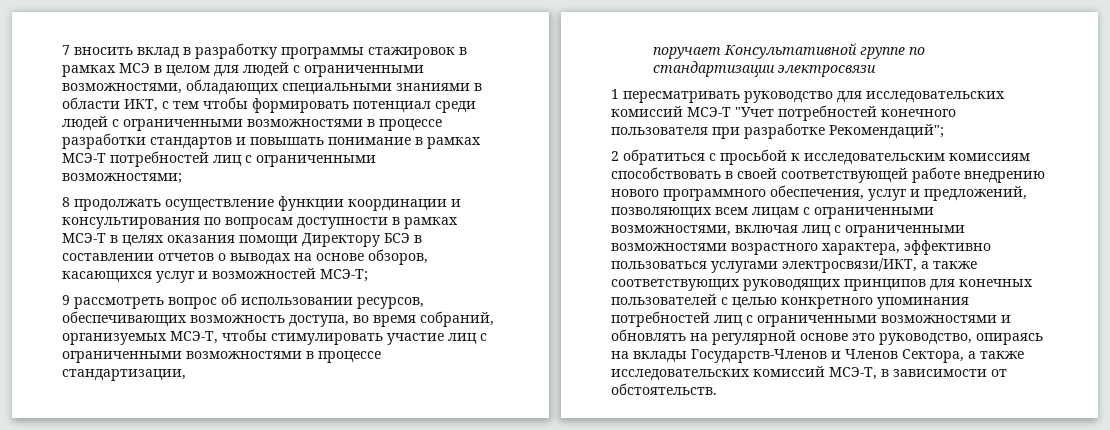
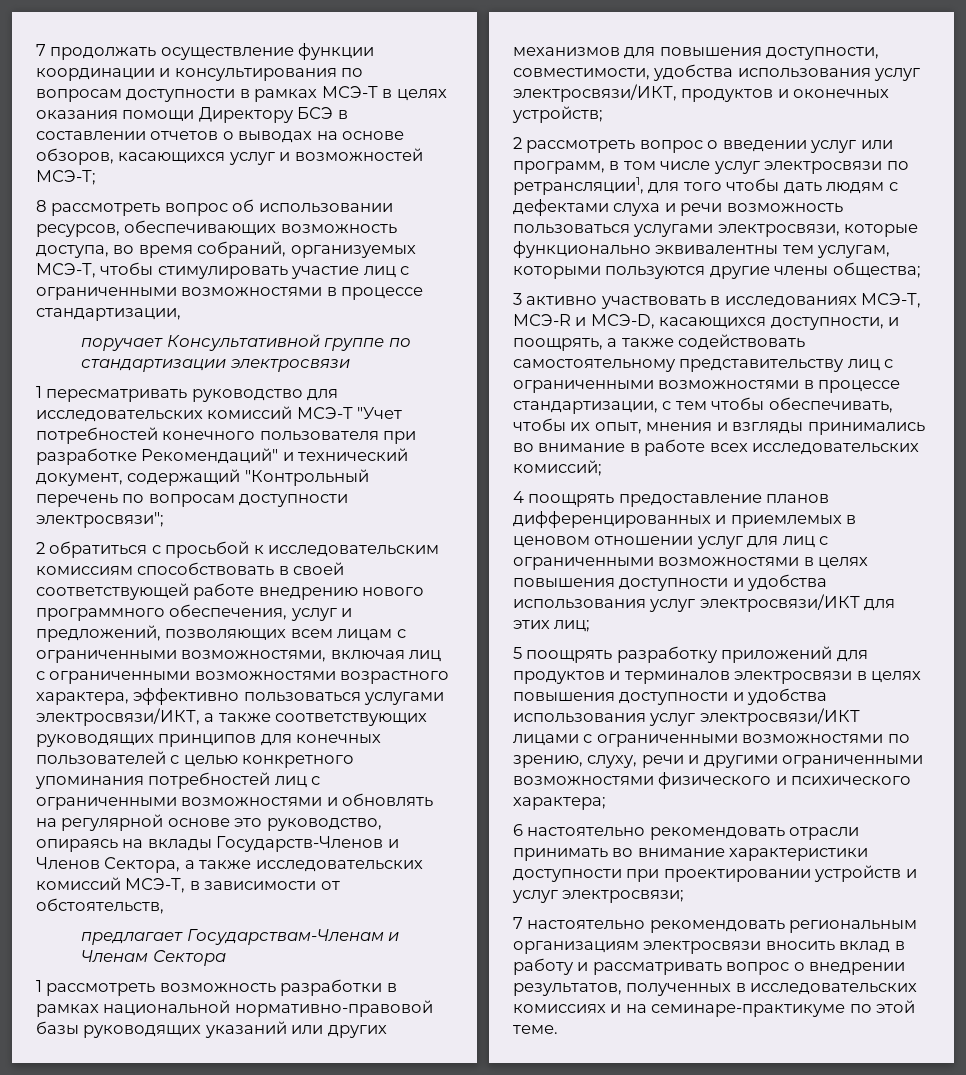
[62,43,467,59] [62,62,424,77] [62,79,482,95] [62,97,476,113] [62,116,442,131] [62,133,481,149] [62,151,376,167] [62,173,182,184] [62,197,70,207] 7 вносить вклад в разработку программы стажировок в рамках МСЭ в целом для людей с ограниченными возможностями, обладающих специальными знаниями в области ИКТ, с тем чтобы формировать потенциал среди людей с ограниченными возможностями в процессе разработки стандартов и повышать понимание в рамках МСЭ-Т потребностей лиц с ограниченными возможностями; // 8 -> [36,44,46,56] 7
[62,295,70,305] 9 -> [36,200,47,212] 8
[829,124,944,139] Рекомендаций"; -> [141,448,409,464] [36,469,369,486] [36,494,349,507] [36,512,164,528] Рекомендаций" и технический документ, содержащий "Контрольный перечень по вопросам доступности электросвязи";
[611,383,717,395] обстоятельств. -> [36,898,164,914] [81,929,400,945] [81,950,226,966] [36,979,397,996] [36,1000,433,1017] [36,1021,387,1038] [513,47,880,60] [513,64,921,81] [513,84,890,102] [512,106,603,123] [513,137,893,153] [513,161,909,174] [513,177,898,195] [513,199,843,216] [513,224,919,237] [513,241,891,258] [513,262,921,279] [513,293,922,309] [513,314,900,330] [513,334,806,351] [513,359,894,372] [513,380,901,393] [513,397,893,414] [513,418,925,435] [513,439,920,456] [513,460,602,476] [513,491,830,507] [513,511,857,528] [513,536,829,549] [513,557,869,570] [513,574,828,591] [513,594,896,612] [513,620,591,632] [513,646,868,663] [513,671,922,684] [513,688,828,705] [513,708,860,726] [513,734,910,747] [513,755,924,768] [513,772,912,789] [513,797,606,810] [513,824,860,840] [513,848,869,861] [513,865,917,882] [512,890,685,903] [513,917,918,933] [513,941,905,954] [513,958,906,975] [513,983,918,996] [513,1000,916,1017] [513,1025,558,1034] обстоятельств, // предлагает Государствам-Членам и Членам Сектора // 1 рассмотреть возможность разработки в рамках национальной нормативно-правовой базы руководящих указаний или других механизмов для повышения доступности, совместимости, удобства использования услуг электросвязи/ИКТ, продуктов и оконечных устройств; // 2 рассмотреть вопрос о введении услуг или программ, в том числе услуг электросвязи по ретрансляции1, для того чтобы дать людям с дефектами слуха и речи возможность пользоваться услугами электросвязи, которые функционально эквивалентны тем услугам, которыми пользуются другие члены общества; // 3 активно участвовать в исследованиях МСЭ-Т, МСЭ-R и МСЭ-D, касающихся доступности, и поощрять, а также содействовать самостоятельному представительству лиц с ограниченными возможностями в процессе стандартизации, с тем чтобы обеспечивать, чтобы их опыт, мнения и взгляды принимались во внимание в работе всех исследовательских комиссий; // 4 поощрять предоставление планов дифференцированных и приемлемых в ценовом отношении услуг для лиц с ограниченными возможностями в целях повышения доступности и удобства использования услуг электросвязи/ИКТ для этих лиц; // 5 поощрять разработку приложений для продуктов и терминалов электросвязи в целях повышения доступности и удобства использования услуг электросвязи/ИКТ лицами с ограниченными возможностями по зрению, слуху, речи и другими ограниченными возможностями физического и психического характера; // 6 настоятельно рекомендовать отрасли принимать во внимание характеристики доступности при проектировании устройств и услуг электросвязи; // 7 настоятельно рекомендовать региональным организациям электросвязи вносить вклад в работу и рассматривать вопрос о внедрении результатов, полученных в исследовательских комиссиях и на семинаре-практикуме по этой теме.

